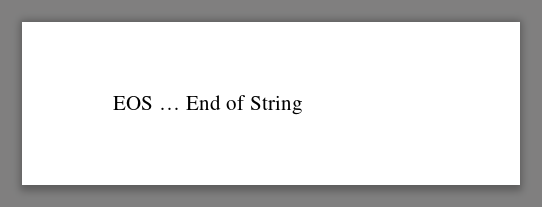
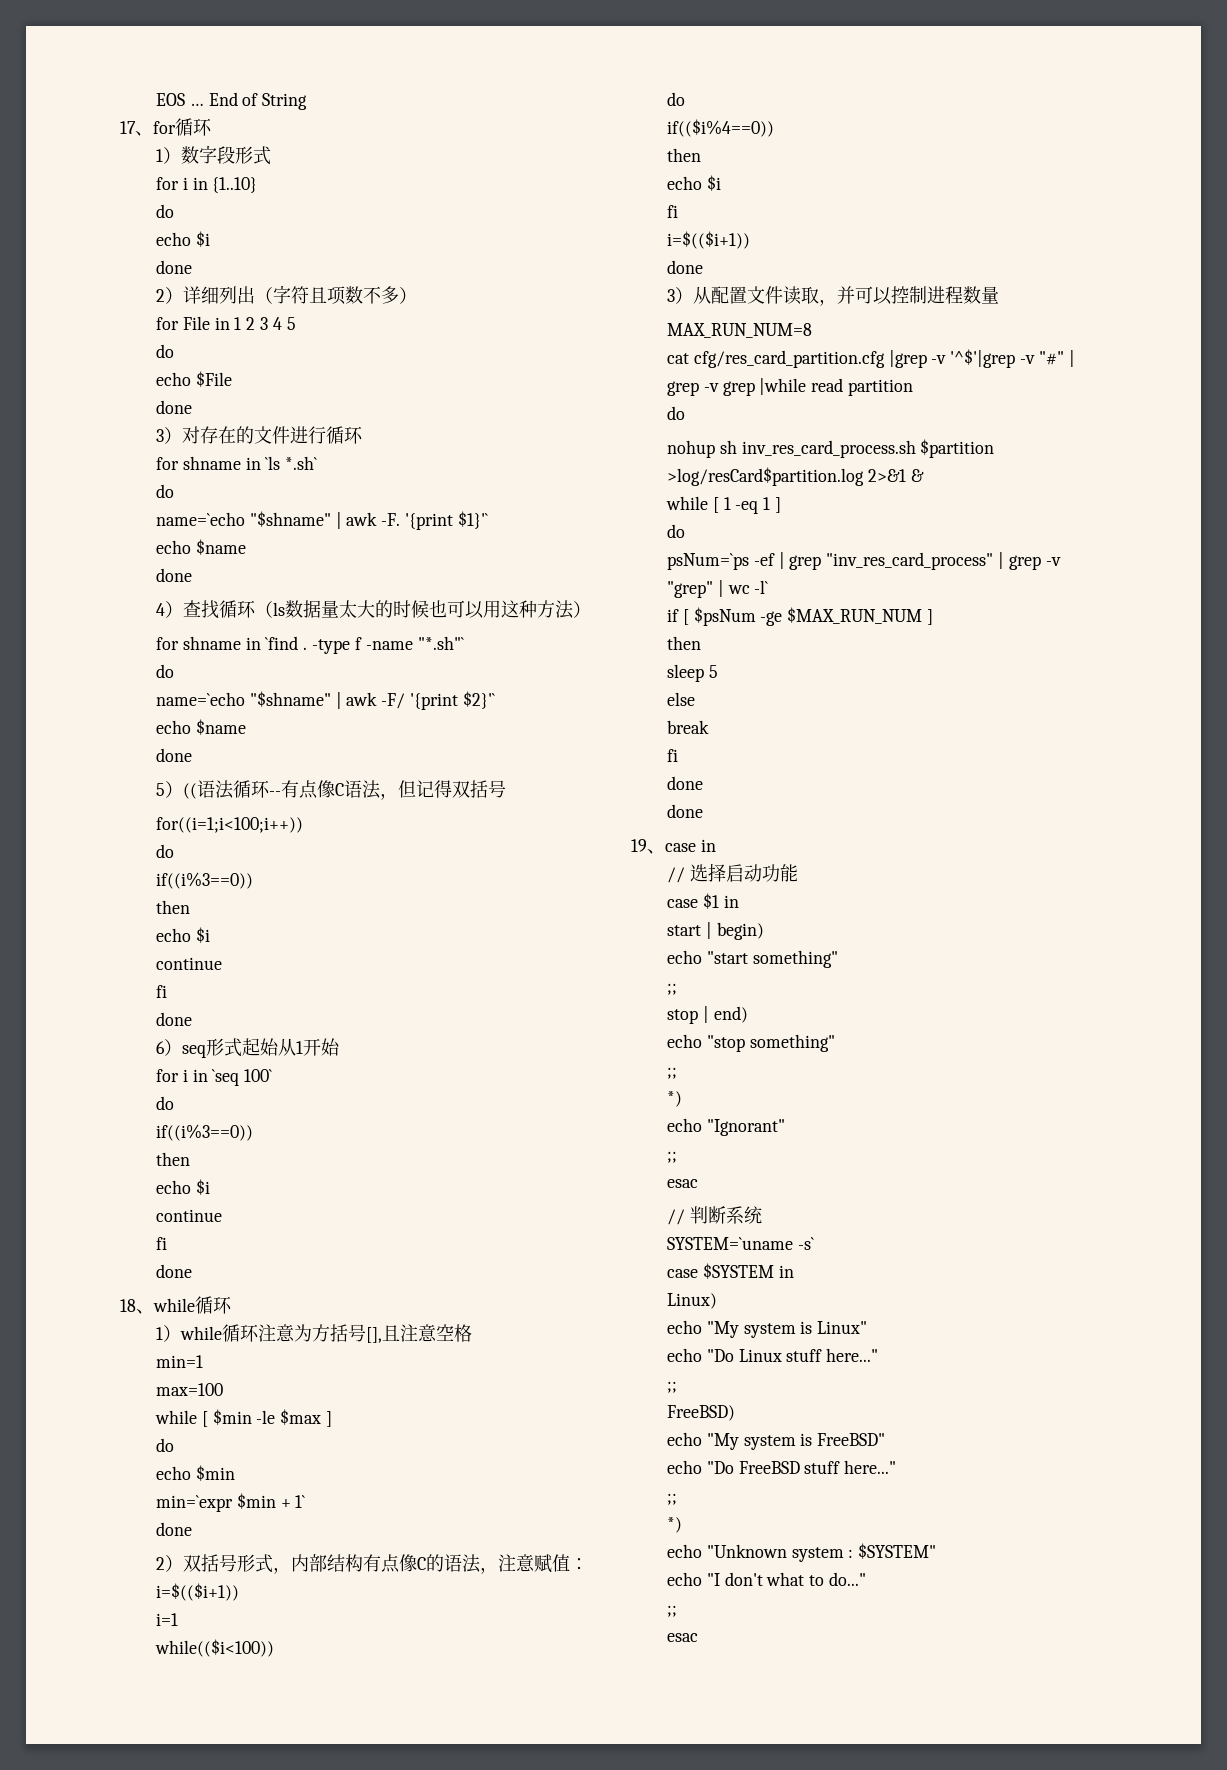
(304, 105) none -> [120,118,212,136] [155,145,271,165] [155,177,258,193] [155,204,174,218] [155,231,210,247] [155,260,192,274] [155,285,417,305] [155,316,296,330] [155,344,174,358] [155,371,232,387] [155,400,192,414] [155,426,363,444] [155,456,318,470] [155,484,174,498] [155,511,488,530] [155,539,246,555] [155,568,192,582] [155,600,591,619] [155,636,464,654] [155,664,174,678] [155,691,495,710] [155,719,246,735] [155,748,192,762] [155,780,506,800] [155,817,303,833] [155,844,174,858] [155,872,253,889] [155,900,190,914] [155,927,210,943] [155,957,222,970] [155,985,167,998] [155,1012,192,1026] [155,1038,340,1058] [155,1069,273,1086] [155,1096,174,1110] [155,1124,253,1141] [155,1152,190,1166] [155,1179,210,1195] [155,1209,222,1222] [155,1237,167,1250] [155,1264,192,1278] [120,1296,232,1314] [155,1324,472,1343] [155,1355,203,1368] [155,1383,223,1396] [154,1409,333,1427] [155,1438,174,1452] [155,1465,235,1481] [155,1493,306,1512] [155,1522,192,1536] [155,1554,588,1574] [155,1583,239,1601] [155,1613,178,1626] [154,1639,274,1657] [666,92,685,106] [666,119,774,137] [666,148,701,162] [666,175,721,191] [666,205,678,218] [666,231,750,249] [666,260,703,274] [666,286,999,306] [666,323,812,338] [666,349,1075,368] [666,378,914,396] [666,406,685,420] [666,439,995,458] [666,467,924,486] [665,496,782,514] [666,524,685,538] [666,552,1061,570] [666,580,769,598] [666,607,934,626] [666,636,701,650] [666,664,718,682] [666,692,695,706] [666,720,709,734] [666,749,678,762] [666,776,703,790] [666,804,703,818] [631,839,716,854] [666,863,798,883] [666,893,739,909] [666,922,764,940] [666,950,838,968] [666,983,677,995] [666,1006,748,1024] [666,1034,835,1052] [666,1067,677,1079] [666,1091,682,1107] [666,1118,785,1136] [666,1151,677,1163] [666,1179,698,1188] [666,1206,762,1225] [666,1237,814,1250] [666,1263,794,1279] [666,1293,717,1309] [666,1320,868,1338] [666,1348,879,1362] [666,1381,677,1393] [666,1405,735,1421] [666,1432,886,1450] [666,1460,897,1474] [666,1493,677,1505] [666,1517,682,1533] [666,1543,937,1562] [666,1572,867,1586] [666,1605,677,1617] [666,1633,698,1642] // 17、for循环 // 1）数字段形式 // for i in {1..10} // do // echo $i // done // 2）详细列出（字符且项数不多） // for File in 1 2 3 4 5 // do // echo $File // done // 3）对存在的文件进行循环 // for shname in `ls *.sh` // do // name=`echo "$shname" | awk -F. '{print $1}'` // echo $name // done // 4）查找循环（ls数据量太大的时候也可以用这种方法） // for shname in `find . -type f -name "*.sh"` // do // name=`echo "$shname" | awk -F/ '{print $2}'` // echo $name // done // 5）((语法循环--有点像C语法，但记得双括号 // for((i=1;i<100;i++)) // do // if((i%3==0)) // then // echo $i // continue // fi // done // 6）seq形式起始从1开始 // for i in `seq 100` // do // if((i%3==0)) // then // echo $i // continue // fi // done // 18、while循环 // 1）while循环注意为方括号[],且注意空格 // min=1 // max=100 // while [ $min -le $max ] // do // echo $min // min=`expr $min + 1` // done // 2）双括号形式，内部结构有点像C的语法，注意赋值：i=$(($i+1)) // i=1 // while(($i<100)) // do // if(($i%4==0)) // then // echo $i // fi // i=$(($i+1)) // done // 3）从配置文件读取，并可以控制进程数量 // MAX_RUN_NUM=8 // cat cfg/res_card_partition.cfg |grep -v '^$'|grep -v "#" | grep -v grep |while read partition // do // nohup sh inv_res_card_process.sh $partition >log/resCard$partition.log 2>&1 & // while [ 1 -eq 1 ] // do // psNum=`ps -ef | grep "inv_res_card_process" | grep -v "grep" | wc -l` // if [ $psNum -ge $MAX_RUN_NUM ] // then // sleep 5 // else // break // fi // done // done // 19、case in // // 选择启动功能 // case $1 in // start | begin) // echo "start something" // ;; // stop | end) // echo "stop something" // ;; // *) // echo "Ignorant" // ;; // esac // // 判断系统 // SYSTEM=`uname -s` // case $SYSTEM in // Linux) // echo "My system is Linux" // echo "Do Linux stuff here..." // ;; // FreeBSD) // echo "My system is FreeBSD" // echo "Do FreeBSD stuff here..." // ;; // *) // echo "Unknown system : $SYSTEM" // echo "I don't what to do..." // ;; // esac

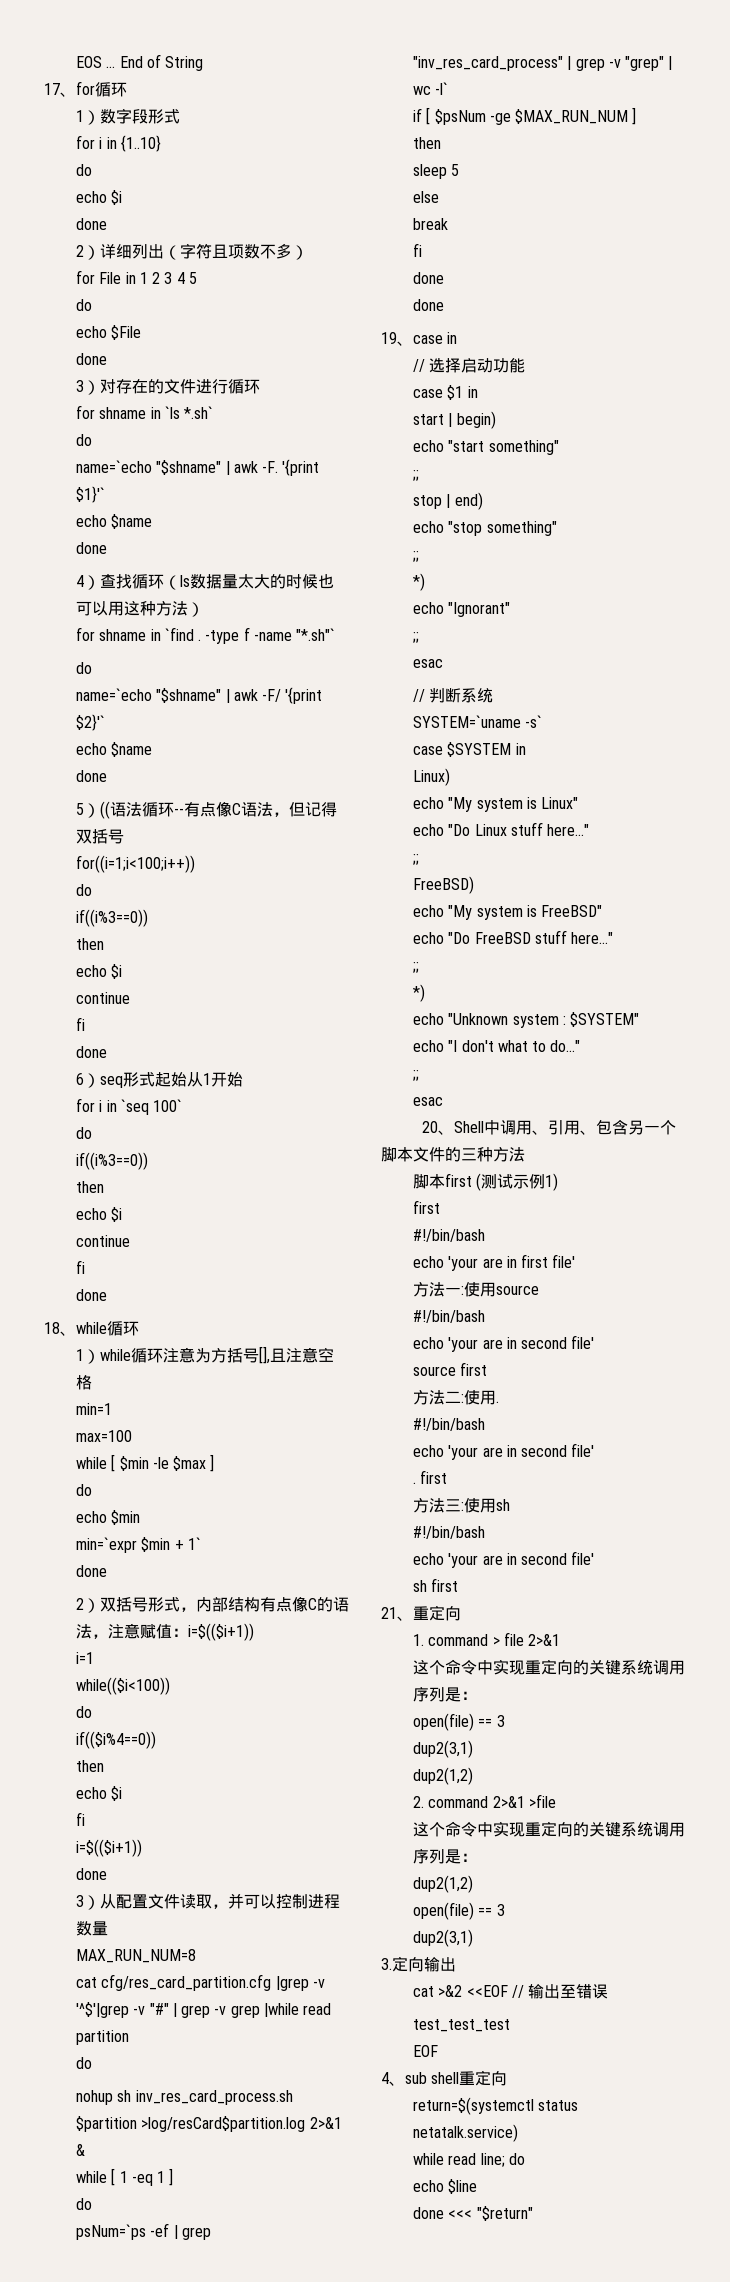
(698, 1637) none -> [422,1119,677,1135] [381,1147,525,1162] [412,1173,559,1191] [412,1200,440,1214] [412,1229,485,1242] [412,1254,576,1271] [412,1282,539,1297] [412,1310,485,1323] [412,1335,595,1352] [412,1362,488,1376] [412,1390,499,1405] [412,1418,485,1431] [412,1443,595,1460] [412,1470,448,1484] [412,1498,510,1513] [412,1526,485,1539] [412,1551,595,1568] [412,1578,459,1592] [381,1605,461,1621] [412,1632,561,1646] [412,1659,685,1675] [412,1687,477,1702] [412,1713,505,1731] [412,1740,473,1758] [412,1767,473,1785] [412,1794,556,1808] [412,1821,685,1837] [412,1849,477,1864] [412,1875,473,1893] [412,1902,505,1920] [412,1929,473,1947] [381,1956,456,1972] [412,1984,609,1999] [412,2019,510,2032] [412,2045,438,2057] [381,2070,508,2086] [412,2097,579,2115] [412,2124,518,2142] [412,2153,525,2167] [412,2179,478,2194] [412,2206,533,2221] // 20、Shell中调用、引用、包含另一个脚本文件的三种方法 // 脚本first (测试示例1) // first // #!/bin/bash // echo 'your are in first file' // 方法一:使用source // #!/bin/bash // echo 'your are in second file' // source first // 方法二:使用. // #!/bin/bash // echo 'your are in second file' // . first // 方法三:使用sh // #!/bin/bash // echo 'your are in second file' // sh first // 21、重定向 // 1. command > file 2>&1 // 这个命令中实现重定向的关键系统调用序列是： // open(file) == 3 // dup2(3,1) // dup2(1,2) // 2. command 2>&1 >file // 这个命令中实现重定向的关键系统调用序列是： // dup2(1,2) // open(file) == 3 // dup2(3,1) // 3.定向输出 // cat >&2 <<EOF // 输出至错误 // test_test_test // EOF // 4、sub shell重定向 // return=$(systemctl status netatalk.service) // while read line; do // echo $line // done <<< "$return"

